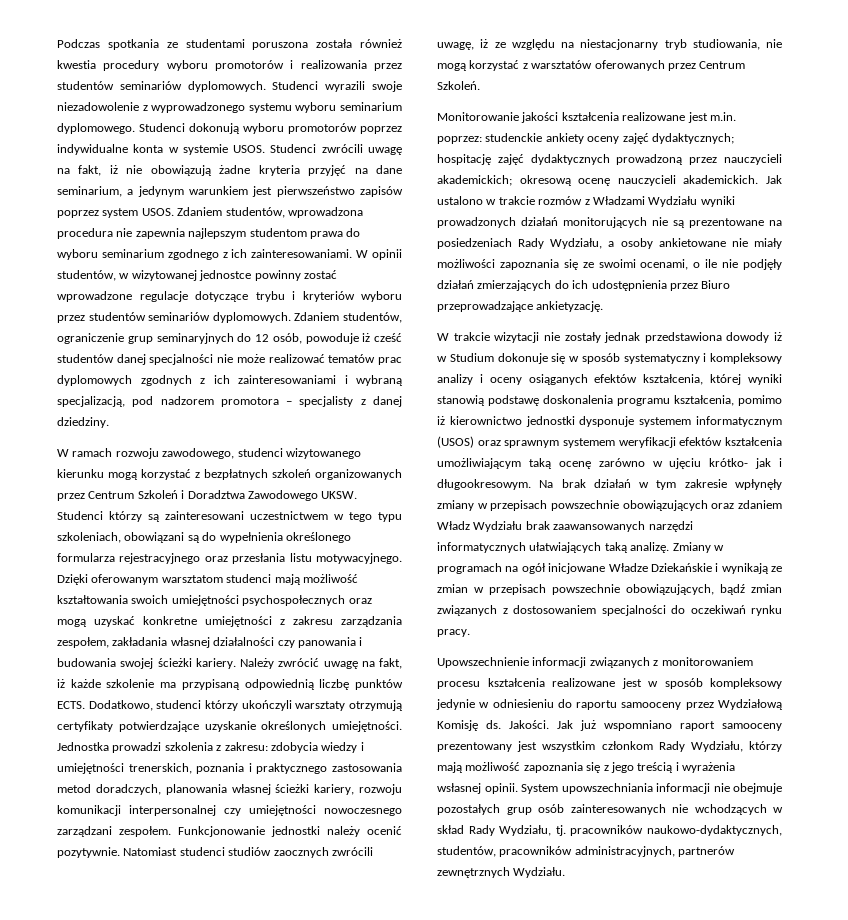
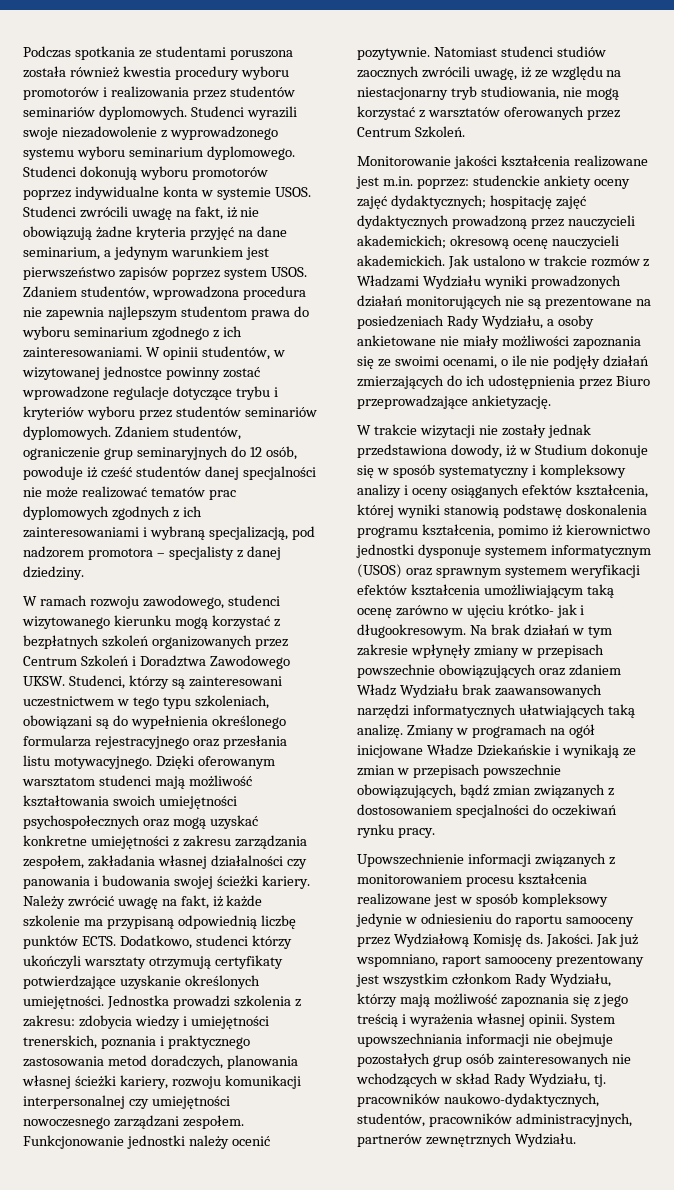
[57,511,103,520] Studenci -> [68,675,125,689] Studenci,
[726,332,770,343] dowody -> [450,444,502,458] dowody,
[604,720,672,731] wspomniano -> [356,954,438,967] wspomniano,
[437,783,481,794] wsłasnej -> [475,1013,525,1027] własnej

